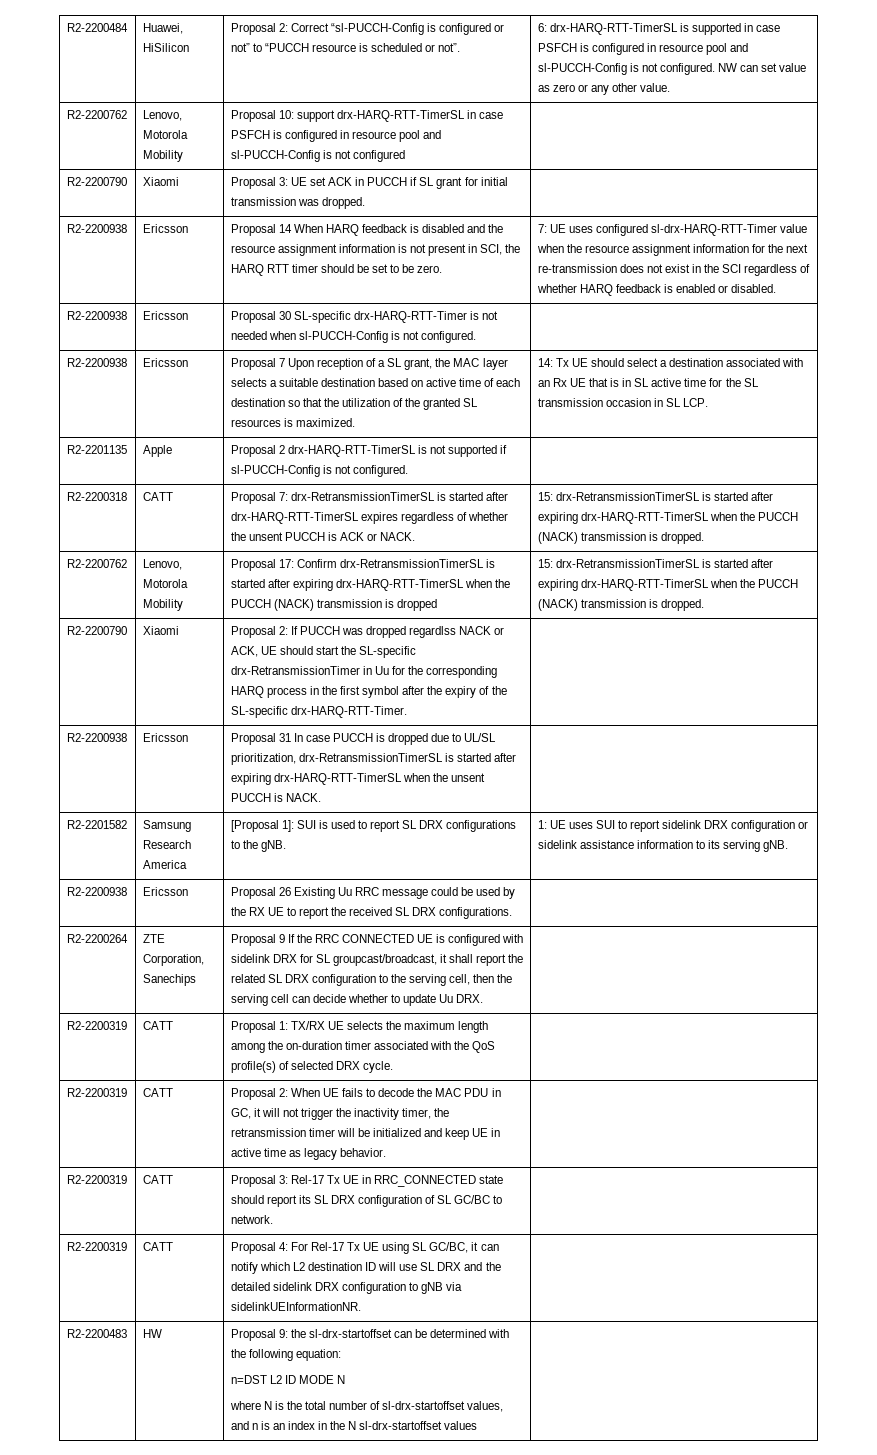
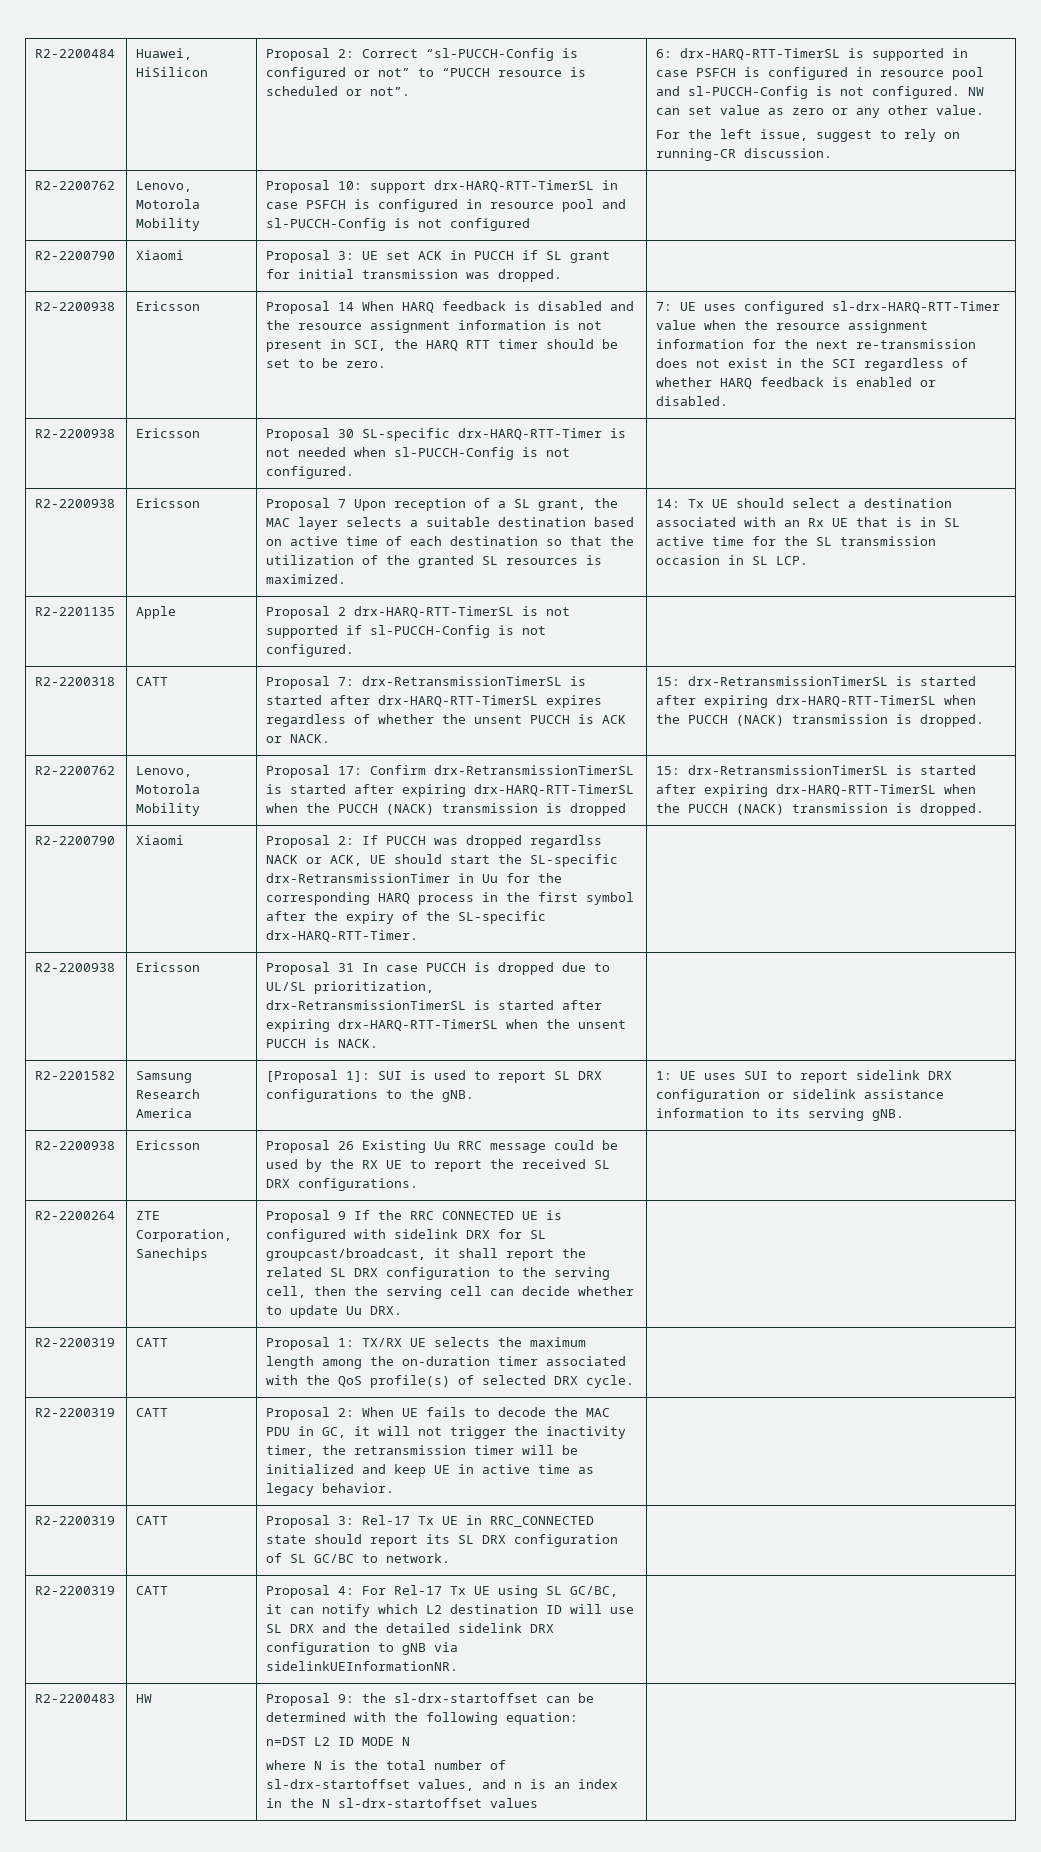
(671, 87) none -> [656,129,961,142] [656,148,833,161] // For the left issue, suggest to rely on running-CR discussion.

